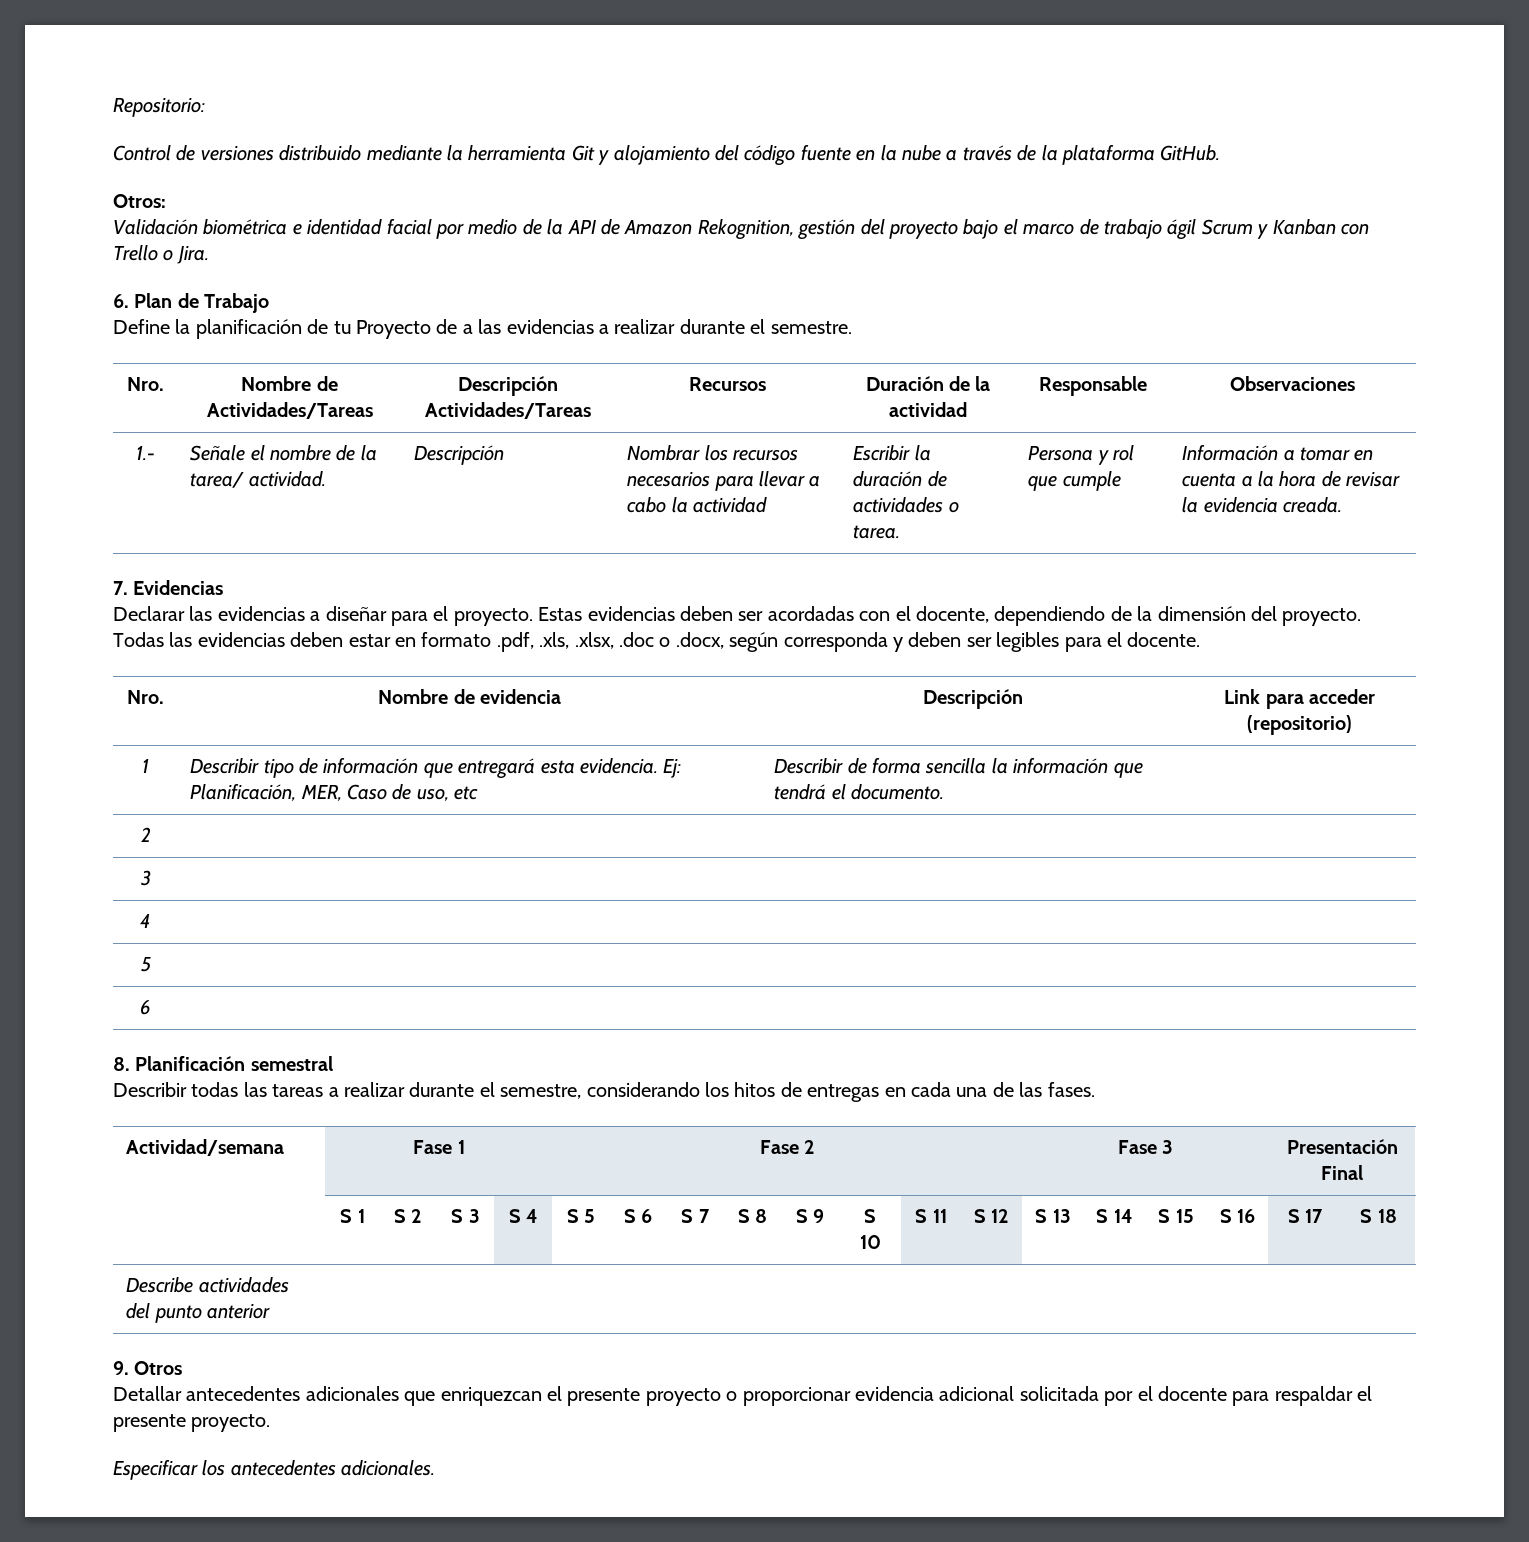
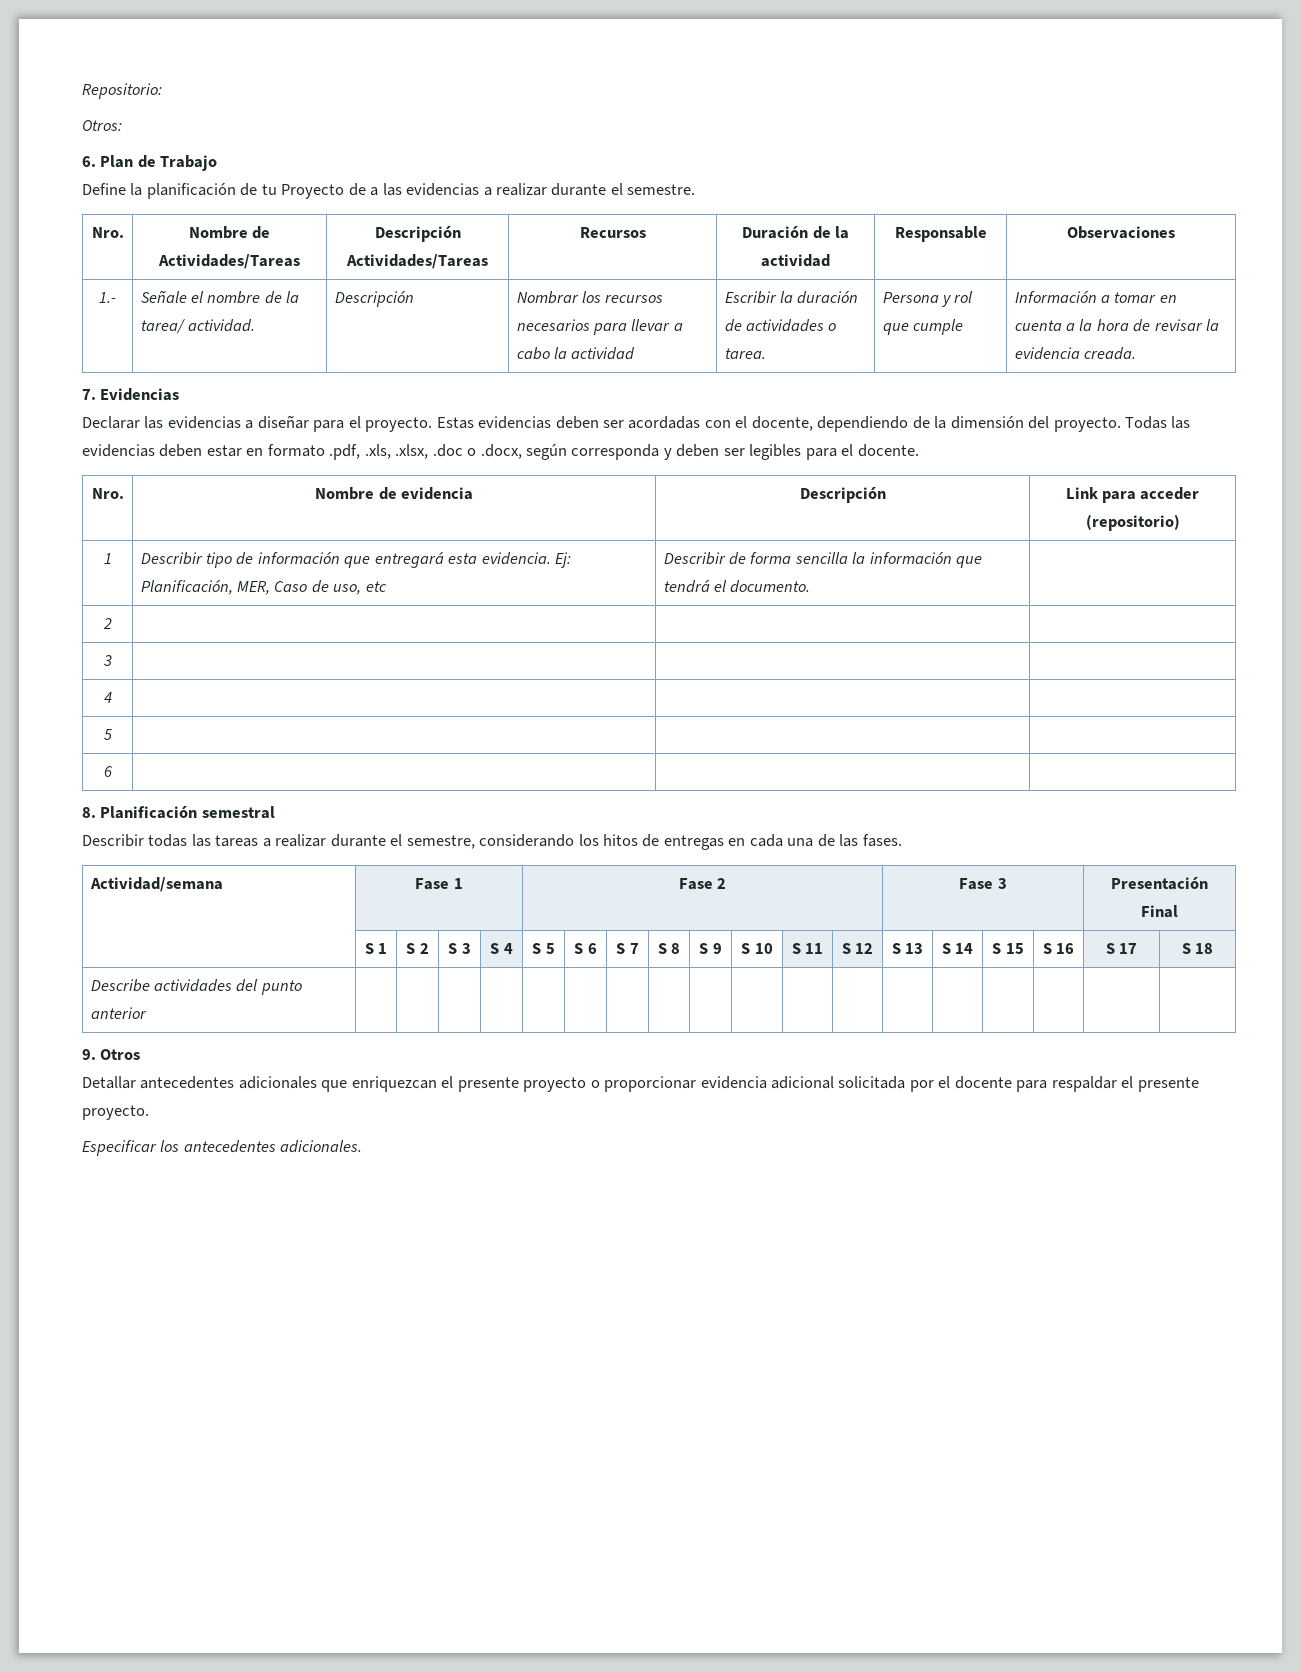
[113,145,1221,166] [113,194,166,208] [113,219,1369,240] [113,245,209,264] Control de versiones distribuido mediante la herramienta Git y alojamiento del código fuente en la nube a través de la plataforma GitHub. // Otros: // Validación biométrica e identidad facial por medio de la API de Amazon Rekognition, gestión del proyecto bajo el marco de trabajo ágil Scrum y Kanban con Trello o Jira. -> [82,120,122,131] Otros:

